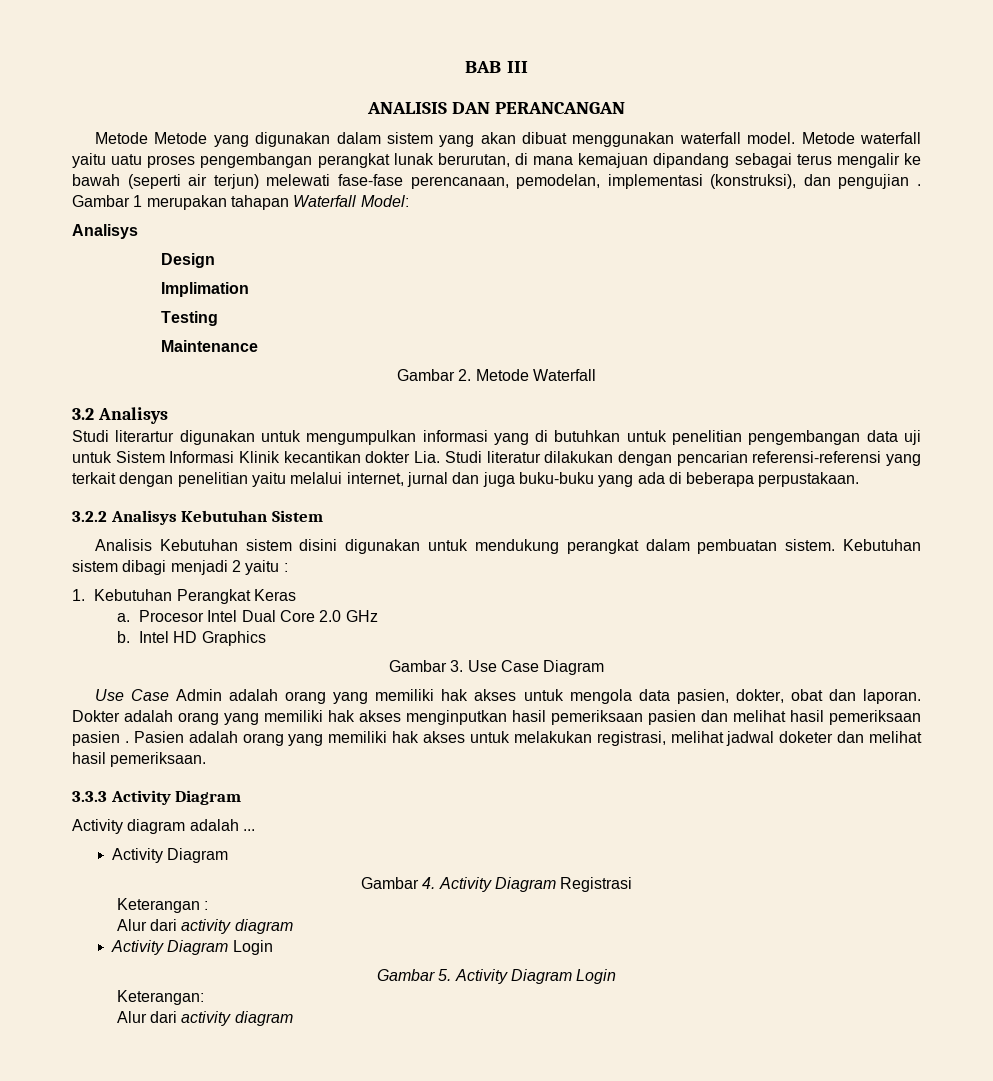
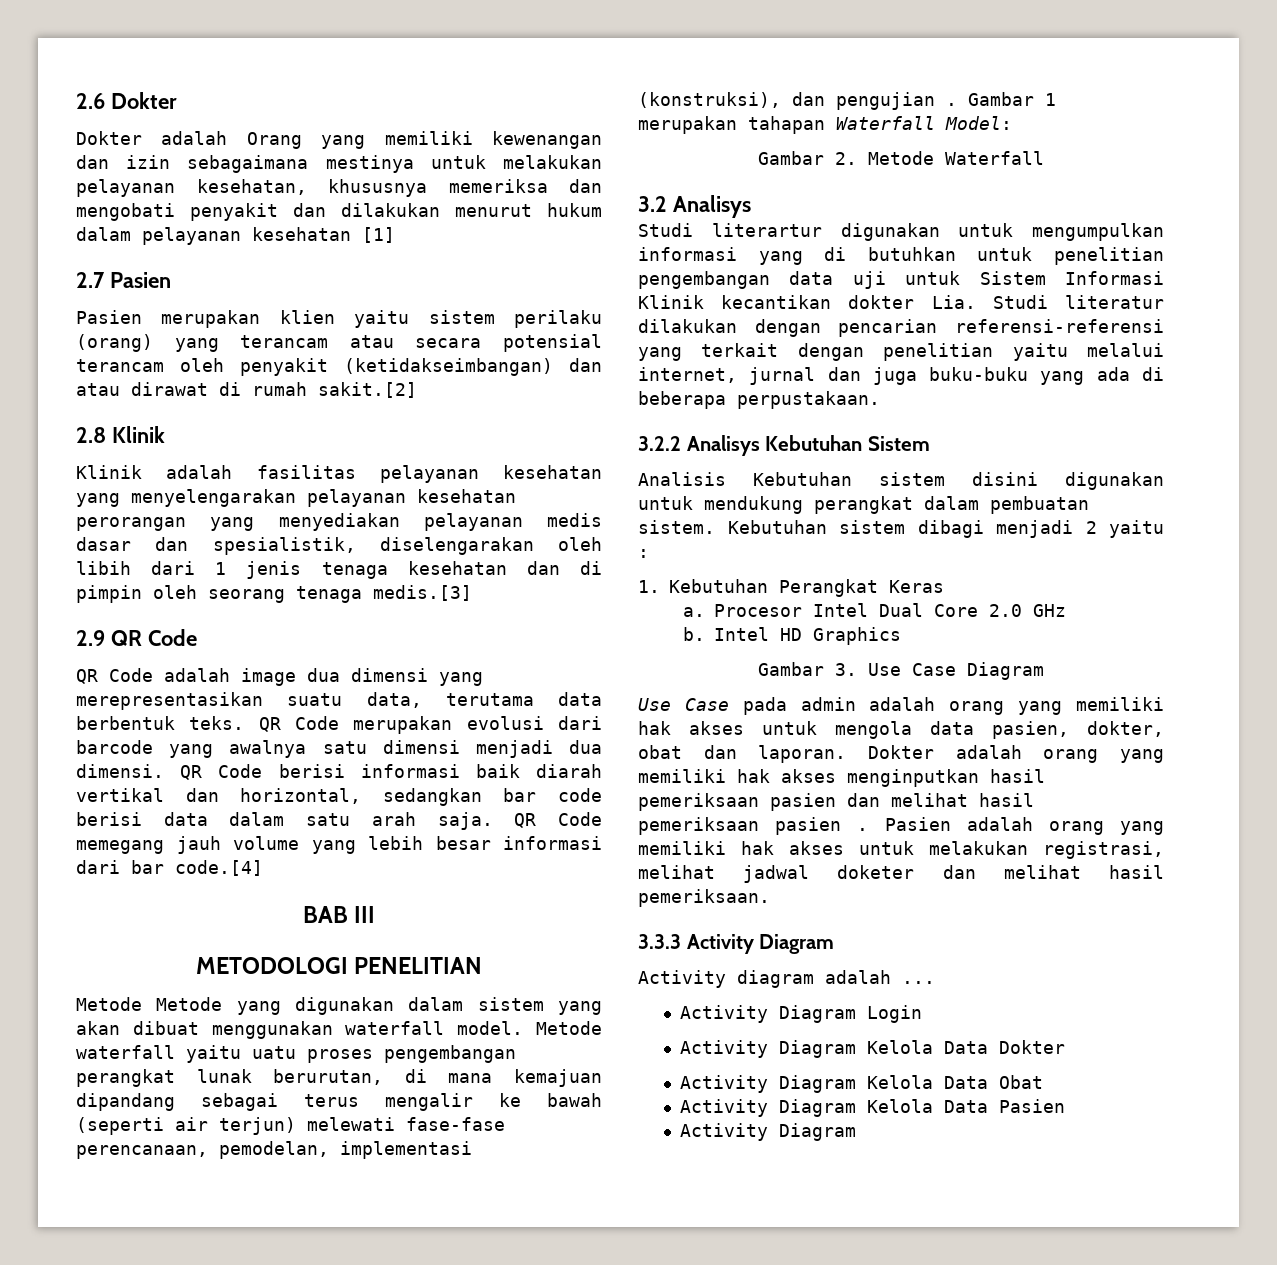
(465, 67) none -> [76,92,177,109] [76,131,602,149] [76,155,602,173] [76,179,602,197] [76,203,602,221] [76,227,395,245] [76,272,171,288] [76,310,602,328] [76,334,602,352] [76,358,602,376] [76,382,417,398] [76,426,165,443] [76,465,602,483] [76,489,516,507] [76,513,602,531] [76,537,602,555] [76,561,602,579] [76,585,472,603] [76,629,197,646] [76,668,483,686] [76,692,602,710] [76,716,602,734] [76,740,602,758] [76,764,602,780] [76,788,602,806] [76,812,602,830] [76,836,602,854] [76,860,263,876] 2.6 Dokter // Dokter adalah Orang yang memiliki kewenangan dan izin sebagaimana mestinya untuk melakukan pelayanan kesehatan, khususnya memeriksa dan mengobati penyakit dan dilakukan menurut hukum dalam pelayanan kesehatan [1] // 2.7 Pasien // Pasien merupakan klien yaitu sistem perilaku (orang) yang terancam atau secara potensial terancam oleh penyakit (ketidakseimbangan) dan atau dirawat di rumah sakit.[2] // 2.8 Klinik // Klinik adalah fasilitas pelayanan kesehatan yang menyelengarakan pelayanan kesehatan perorangan yang menyediakan pelayanan medis dasar dan spesialistik, diselengarakan oleh libih dari 1 jenis tenaga kesehatan dan di pimpin oleh seorang tenaga medis.[3] // 2.9 QR Code // QR Code adalah image dua dimensi yang merepresentasikan suatu data, terutama data berbentuk teks. QR Code merupakan evolusi dari barcode yang awalnya satu dimensi menjadi dua dimensi. QR Code berisi informasi baik diarah vertikal dan horizontal, sedangkan bar code berisi data dalam satu arah saja. QR Code memegang jauh volume yang lebih besar informasi dari bar code.[4] //
[366,102,626,114] ANALISIS DAN PERANCANGAN -> [195,957,483,974] METODOLOGI PENELITIAN
[72,224,138,239] [161,253,216,268] [161,282,250,297] [161,311,219,326] [161,340,259,352] // Analisys // Design // Implimation // Testing // Maintenance -> (1012, 123) none
[176,689,223,701] Admin -> [742,697,856,715] pada admin
[360,877,633,892] [116,898,208,913] [116,919,293,934] [110,940,273,955] [376,969,617,984] [116,990,204,1005] [116,1011,293,1026] // Gambar 4. Activity Diagram Registrasi // Keterangan : // Alur dari activity diagram // Activity Diagram Login // Gambar 5. Activity Diagram Login // Keterangan: // Alur dari activity diagram -> [867,1005,923,1023] [680,1040,1066,1058] [680,1075,1044,1093] [680,1099,1066,1117] [680,1123,857,1141] Login // Activity Diagram Kelola Data Dokter // Activity Diagram Kelola Data Obat // Activity Diagram Kelola Data Pasien // Activity Diagram

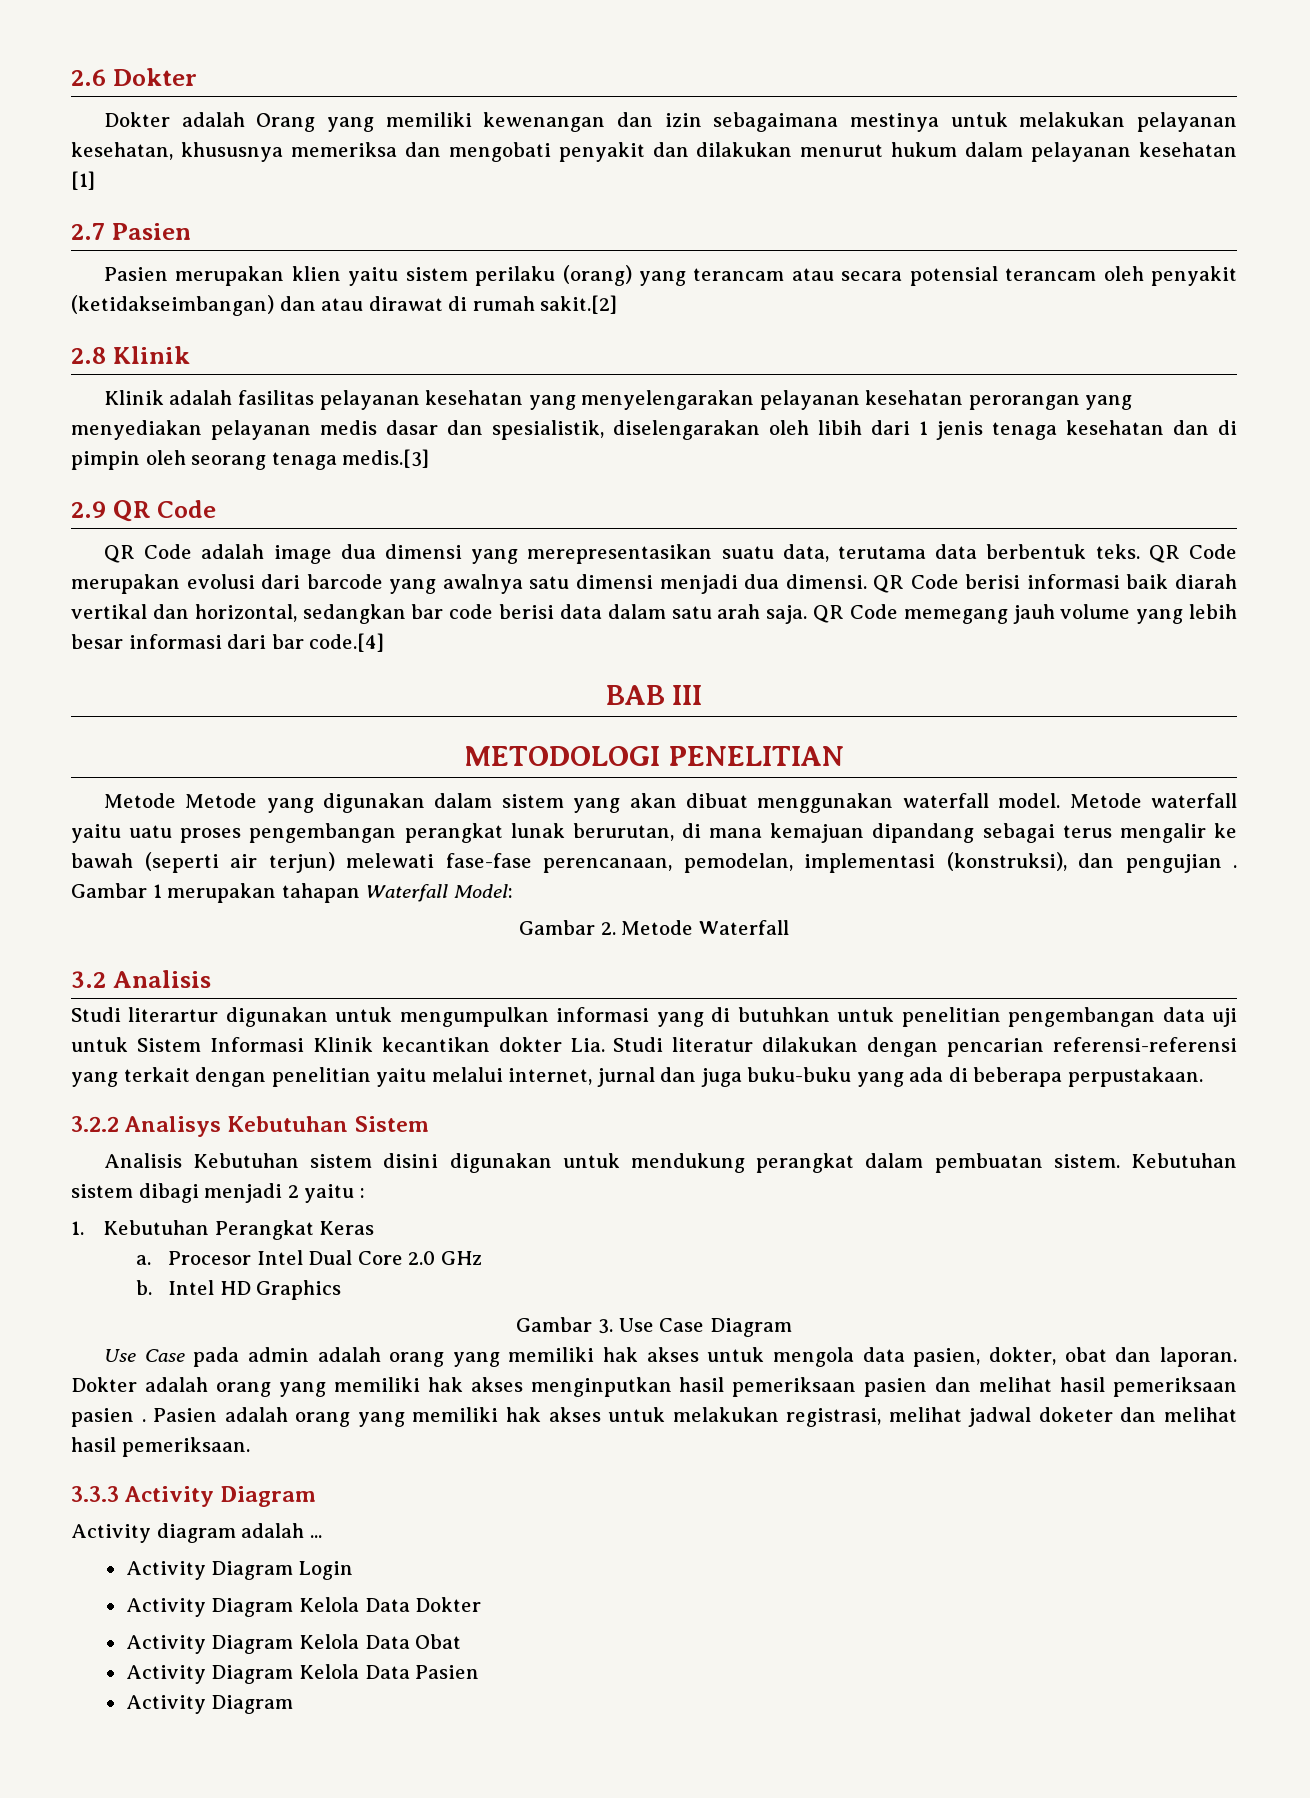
[672,195,751,218] Analisys -> [112,970,211,988] Analisis

